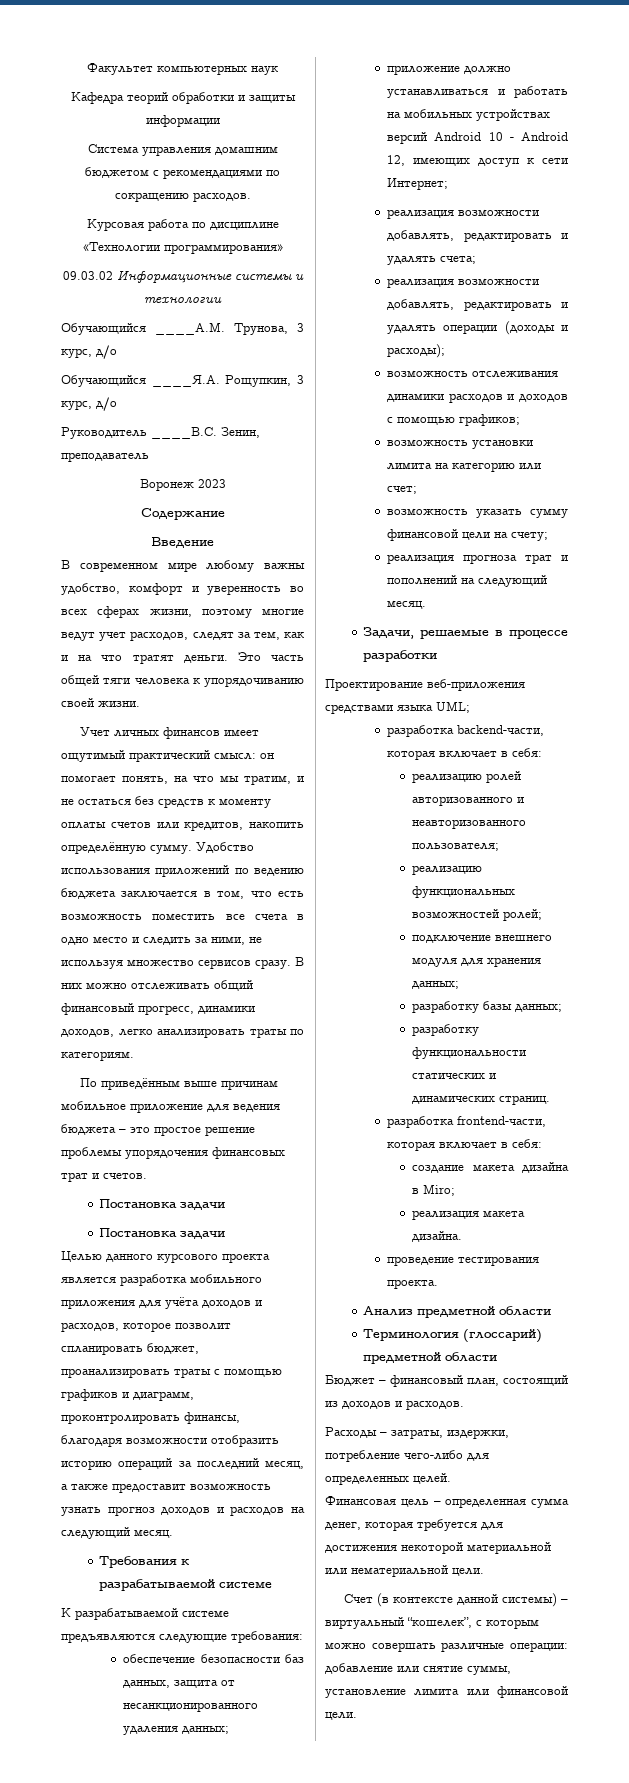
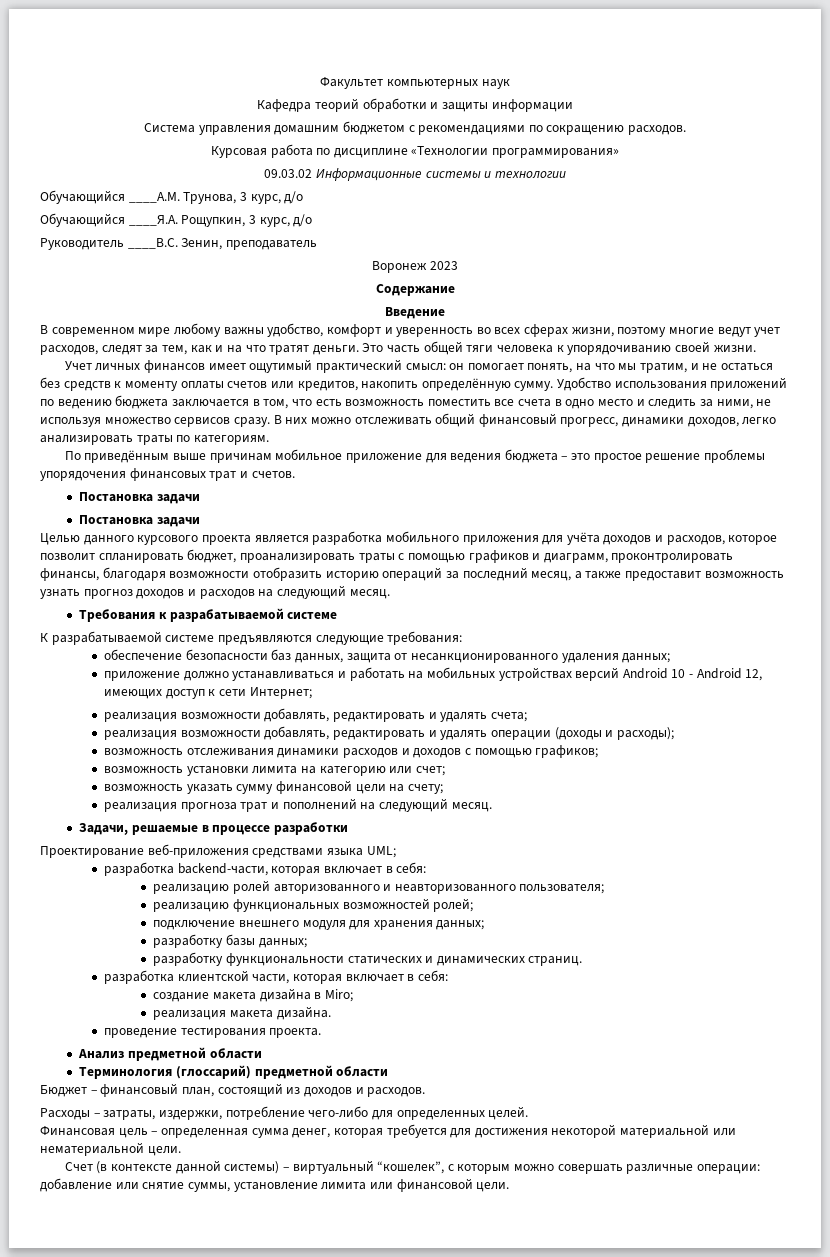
[457,1116,547,1127] frontend-части, -> [177,970,290,984] клиентской части,

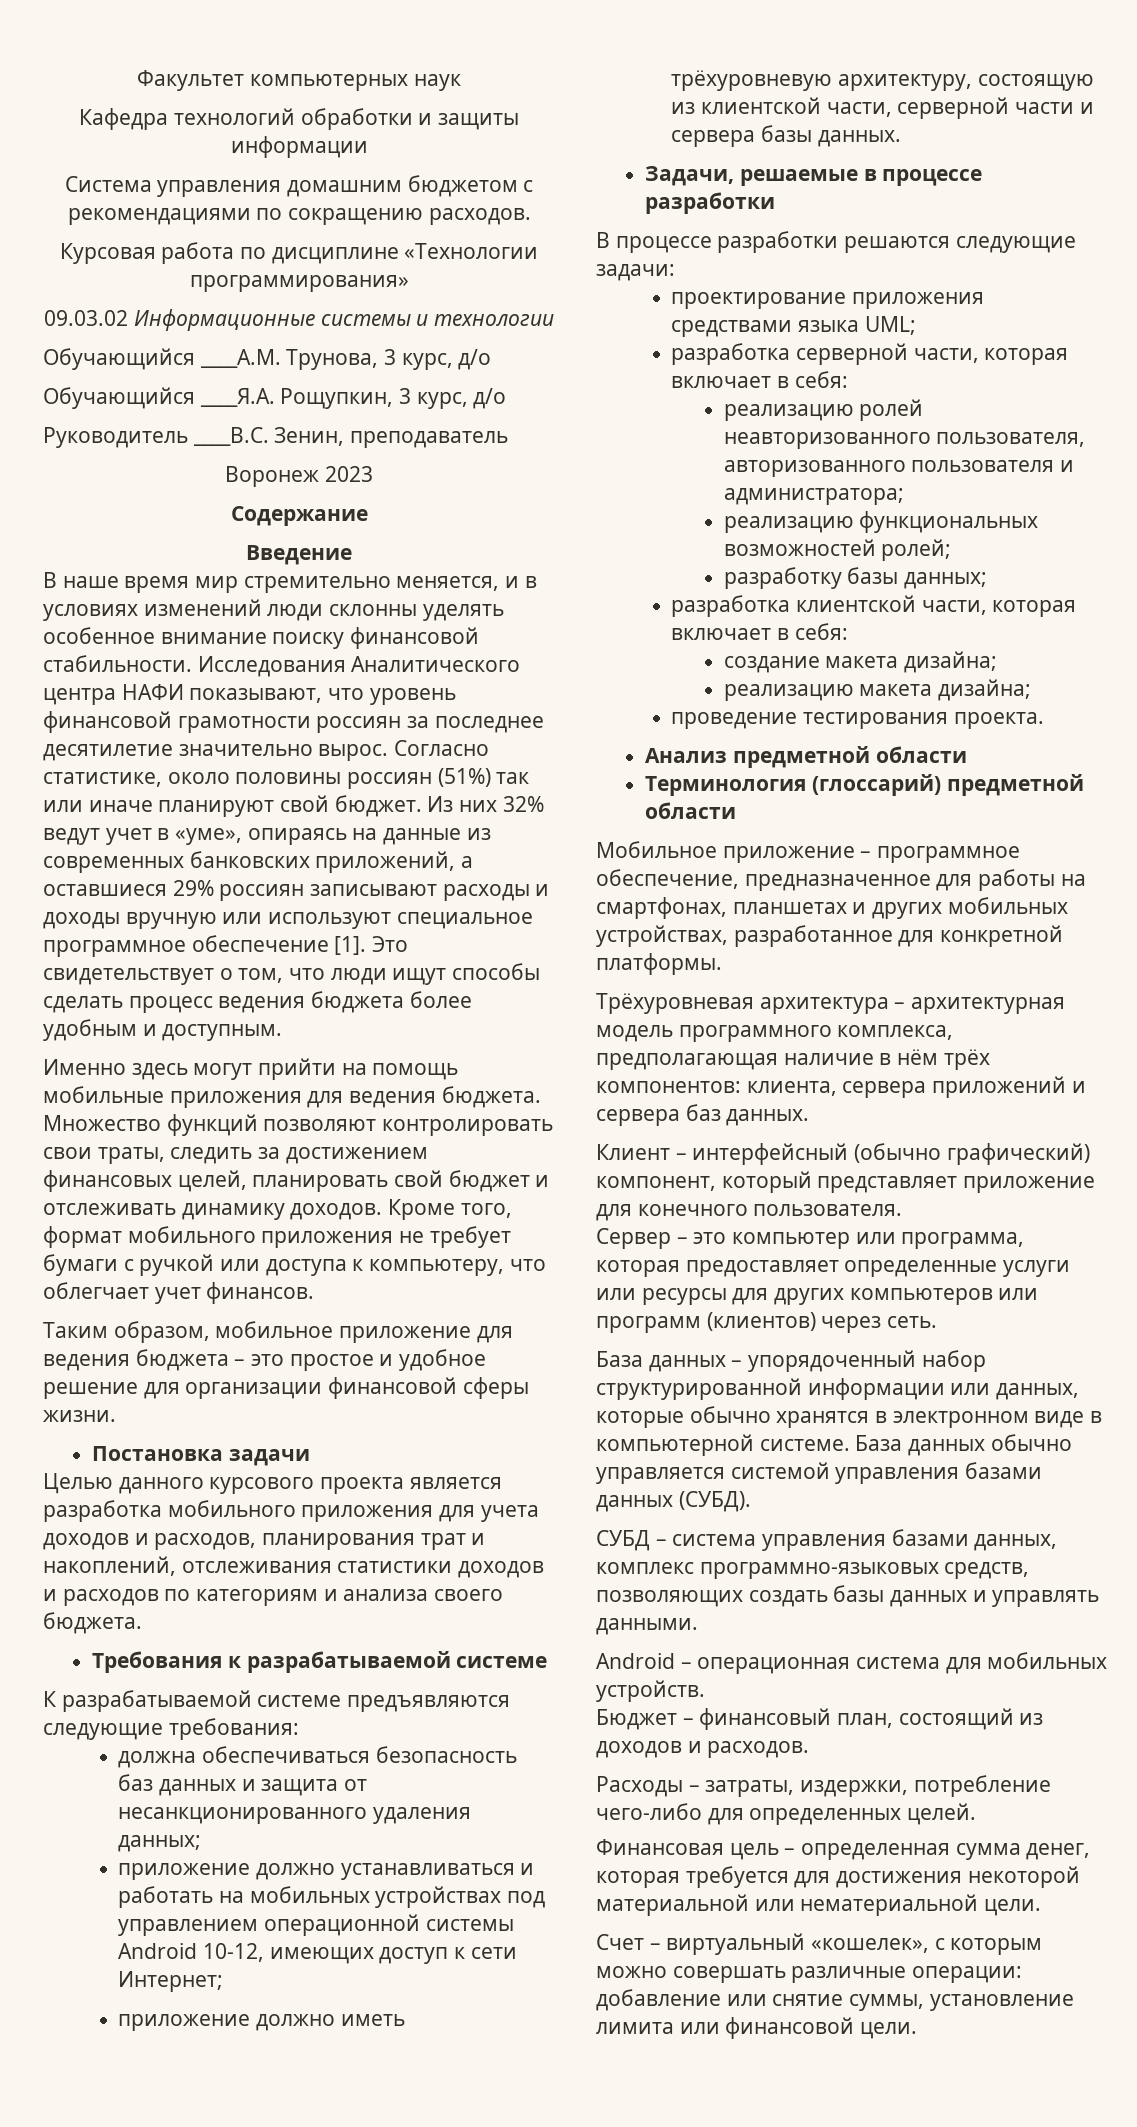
[315,98,360,112] теорий -> [173,108,295,125] технологий
[51,323,781,337] [40,341,756,355] [64,359,774,373] [40,377,788,391] [40,395,772,409] [40,413,777,427] [40,435,269,445] [64,450,272,463] современном мире любому важны удобство, комфорт и уверенность во всех сферах жизни, поэтому многие ведут учет расходов, следят за тем, как и на что тратят деньги. Это часть общей тяги человека к упорядочиванию своей жизни. // Учет личных финансов имеет ощутимый практический смысл: он помогает понять, на что мы тратим, и не остаться без средств к моменту оплаты счетов или кредитов, накопить определённую сумму. Удобство использования приложений по ведению бюджета заключается в том, что есть возможность поместить все счета в одно место и следить за ними, не используя множество сервисов сразу. В них можно отслеживать общий финансовый прогресс, динамики доходов, легко анализировать траты по категориям. // По приведённым выше причинам -> [62,576,537,593] [43,599,504,621] [43,627,480,649] [43,655,521,677] [43,684,456,705] [43,711,544,733] [43,740,490,761] [43,768,530,789] [43,795,544,817] [43,828,491,845] [43,851,474,873] [43,880,550,901] [43,912,533,929] [43,935,409,957] [43,963,541,985] [43,991,472,1013] [43,1019,283,1041] [43,1058,459,1080] [43,1086,541,1108] [43,1114,554,1136] [43,1147,428,1164] [43,1170,550,1192] [43,1199,512,1220] [43,1226,511,1248] [43,1254,546,1276] [43,1282,315,1304] [43,1321,210,1343] наше время мир стремительно меняется, и в условиях изменений люди склонны уделять особенное внимание поиску финансовой стабильности. Исследования Аналитического центра НАФИ показывают, что уровень финансовой грамотности россиян за последнее десятилетие значительно вырос. Согласно статистике, около половины россиян (51%) так или иначе планируют свой бюджет. Из них 32% ведут учет в «уме», опираясь на данные из современных банковских приложений, а оставшиеся 29% россиян записывают расходы и доходы вручную или используют специальное программное обеспечение [1]. Это свидетельствует о том, что люди ищут способы сделать процесс ведения бюджета более удобным и доступным. // Именно здесь могут прийти на помощь мобильные приложения для ведения бюджета. Множество функций позволяют контролировать свои траты, следить за достижением финансовых целей, планировать свой бюджет и отслеживать динамику доходов. Кроме того, формат мобильного приложения не требует бумаги с ручкой или доступа к компьютеру, что облегчает учет финансов. // Таким образом,
[645,449,766,463] [40,468,295,481] [79,492,201,504] решение проблемы упорядочения финансовых трат и счетов. // Постановка задачи -> [379,1349,487,1371] [43,1377,529,1399] [43,1410,116,1422] и удобное решение для организации финансовой сферы жизни.
[566,532,600,545] учёта -> [480,1505,539,1522] учета
[728,535,778,545] [40,549,734,563] [40,567,784,581] [40,585,390,599] которое позволит спланировать бюджет, проанализировать траты с помощью графиков и диаграмм, проконтролировать финансы, благодаря возможности отобразить историю операций за последний месяц, а также предоставит возможность узнать прогноз доходов и расходов на следующий месяц. -> [262,1533,486,1550] [43,1556,545,1578] [43,1589,504,1606] [43,1612,142,1634] планирования трат и накоплений, отслеживания статистики доходов и расходов по категориям и анализа своего бюджета.
[104,649,343,663] обеспечение безопасности баз данных, -> [118,1746,517,1768] [118,1774,256,1796] должна обеспечиваться безопасность баз данных и
[575,667,763,681] версий Android 10 - Android 12, -> [507,1891,546,1908] [118,1914,514,1936] [118,1943,265,1962] под управлением операционной системы Android 10-12,
[104,708,527,722] [104,726,674,740] [104,745,599,758] [104,766,445,776] [104,780,443,794] [104,798,492,812] реализация возможности добавлять, редактировать и удалять счета; // реализация возможности добавлять, редактировать и удалять операции (доходы и расходы); // возможность отслеживания динамики расходов и доходов с помощью графиков; // возможность установки лимита на категорию или счет; // возможность указать сумму финансовой цели на счету; // реализация прогноза трат и пополнений на следующий месяц. -> [118,2014,405,2031] [671,70,1094,91] [671,97,1094,119] [671,125,901,147] приложение должно иметь трёхуровневую архитектуру, состоящую из клиентской части, серверной части и сервера базы данных.
[40,844,249,858] Проектирование веб-приложения -> [596,231,1076,253] [596,264,675,281] [671,292,985,309] В процессе разработки решаются следующие задачи: // проектирование приложения
[177,863,268,876] backend-части, -> [796,343,979,365] серверной части,
[273,884,605,894] [153,898,474,912] [153,920,485,930] [153,934,307,948] [153,952,583,966] авторизованного и неавторизованного пользователя; // реализацию функциональных возможностей ролей; // подключение внешнего модуля для хранения данных; // разработку базы данных; // разработку функциональности статических и динамических страниц. -> [723,432,1086,449] [723,460,1075,477] [723,488,904,505] [723,511,1039,533] [723,539,952,561] [723,567,988,589] неавторизованного пользователя, авторизованного пользователя и администратора; // реализацию функциональных возможностей ролей; // разработку базы данных;
[259,988,353,1002] [153,1006,331,1020] дизайна в Miro; // реализация макета дизайна. -> [904,651,998,673] [723,679,1032,701] дизайна; // реализацию макета дизайна;
(389, 1071) none -> [596,841,1021,863] [596,869,1086,891] [596,897,1068,919] [596,925,1064,947] [596,953,722,975] [596,993,1066,1014] [596,1025,954,1042] [596,1049,990,1070] [596,1076,1086,1098] [596,1104,810,1126] [596,1143,1090,1165] [596,1171,1096,1193] [596,1204,903,1221] [596,1228,1025,1249] [596,1260,1071,1277] [596,1288,1039,1305] [596,1312,938,1333] [596,1350,986,1372] [596,1378,1080,1400] [596,1406,1103,1428] [596,1434,1072,1456] [596,1462,1043,1484] [596,1491,751,1512] [596,1529,1058,1551] [596,1562,1030,1579] [596,1585,1100,1607] [596,1618,698,1635] [596,1652,1108,1674] [596,1680,705,1702] // Мобильное приложение – программное обеспечение, предназначенное для работы на смартфонах, планшетах и других мобильных устройствах, разработанное для конкретной платформы. // Трёхуровневая архитектура – архитектурная модель программного комплекса, предполагающая наличие в нём трёх компонентов: клиента, сервера приложений и сервера баз данных. // Клиент – интерфейсный (обычно графический) компонент, который представляет приложение для конечного пользователя. // Сервер – это компьютер или программа, которая предоставляет определенные услуги или ресурсы для других компьютеров или программ (клиентов) через сеть. // База данных – упорядоченный набор структурированной информации или данных, которые обычно хранятся в электронном виде в компьютерной системе. База данных обычно управляется системой управления базами данных (СУБД). // СУБД – система управления базами данных, комплекс программно-языковых средств, позволяющих создать базы данных и управлять данными. // Android – операционная система для мобильных устройств.
[96,1160,280,1174] (в контексте данной системы) -> (644, 1942) none
[377,1161,445,1174] “кошелек”, -> [811,1938,930,1953] «кошелек»,

